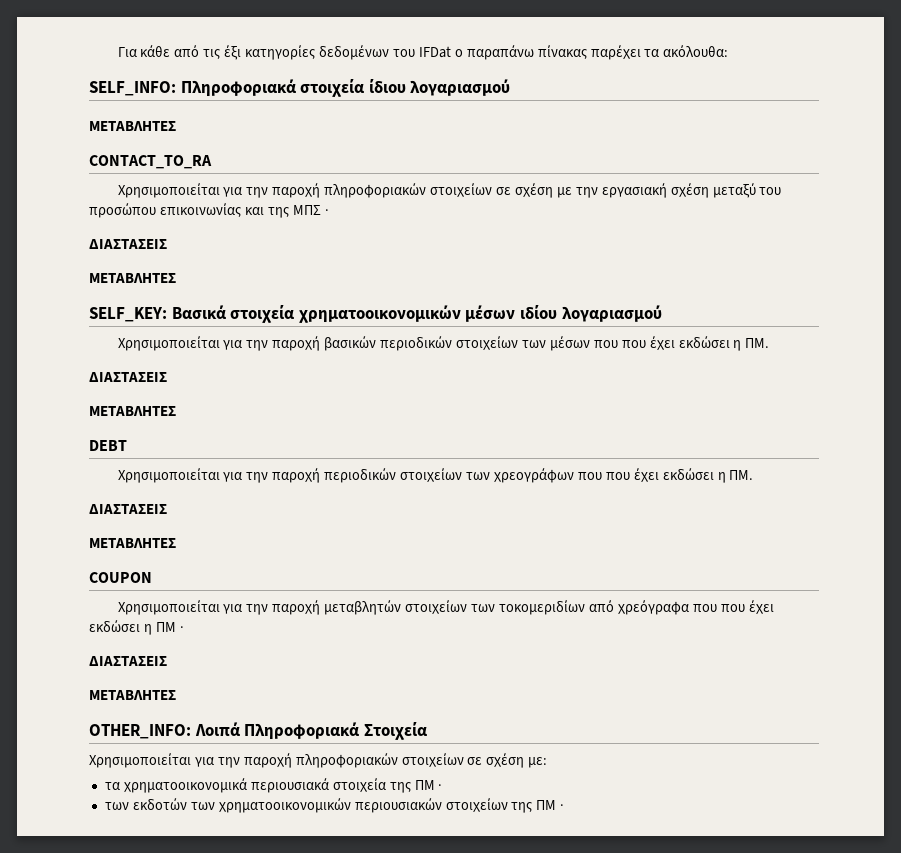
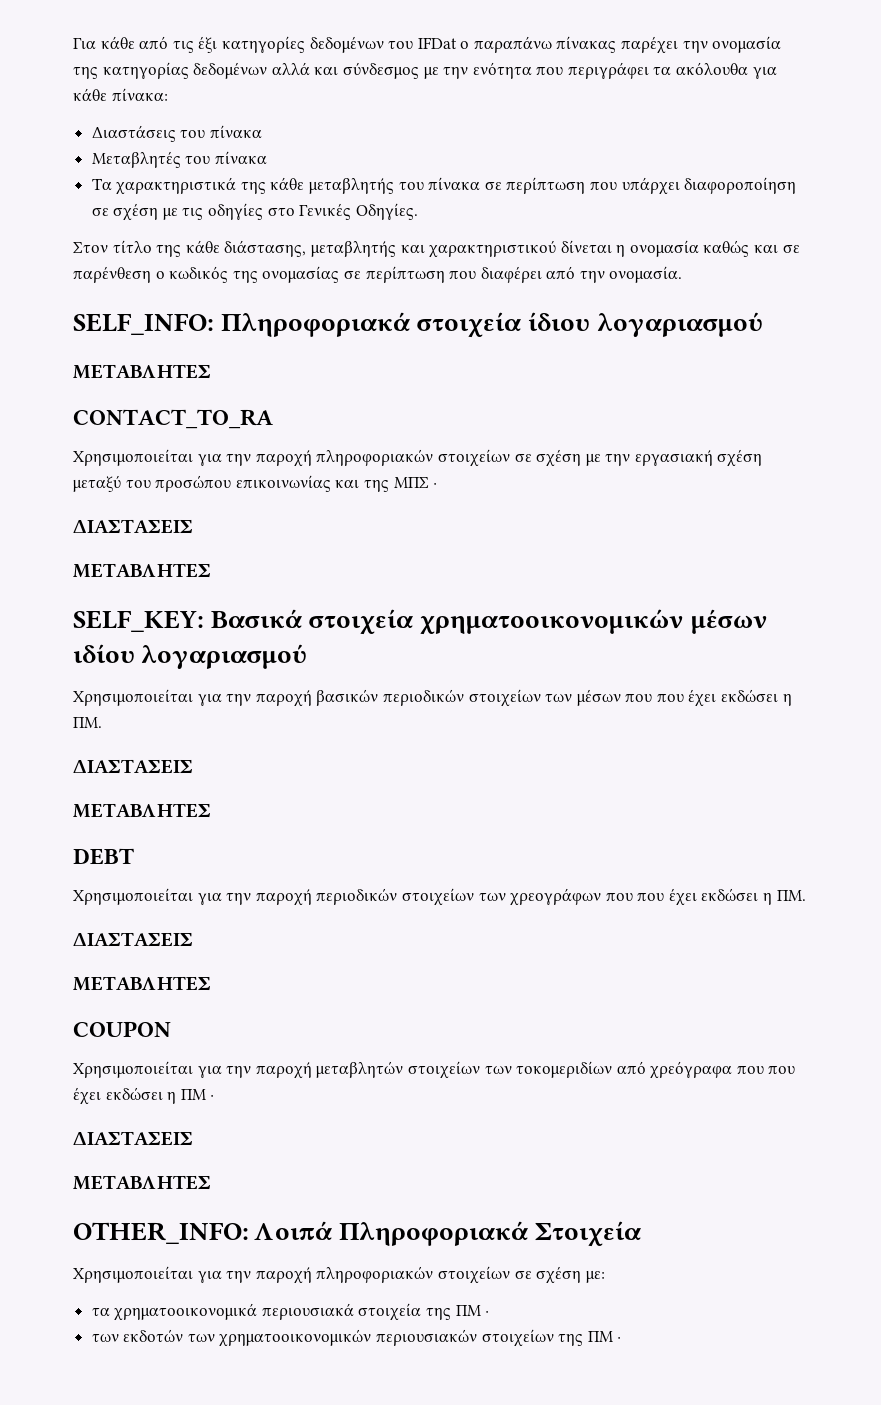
[644,45,729,57] τα ακόλουθα: -> [682,36,782,53] [73,62,777,79] [73,88,168,101] [91,125,262,142] [91,151,267,168] [91,177,797,195] [91,203,418,221] [73,240,800,258] [73,266,683,283] την ονομασία της κατηγορίας δεδομένων αλλά και σύνδεσμος με την ενότητα που περιγράφει τα ακόλουθα για κάθε πίνακα: // Διαστάσεις του πίνακα // Μεταβλητές του πίνακα // Τα χαρακτηριστικά της κάθε μεταβλητής του πίνακα σε περίπτωση που υπάρχει διαφοροποίηση σε σχέση με τις οδηγίες στο Γενικές Οδηγίες. // Στον τίτλο της κάθε διάστασης, μεταβλητής και χαρακτηριστικού δίνεται η ονομασία καθώς και σε παρένθεση ο κωδικός της ονομασίας σε περίπτωση που διαφέρει από την ονομασία.

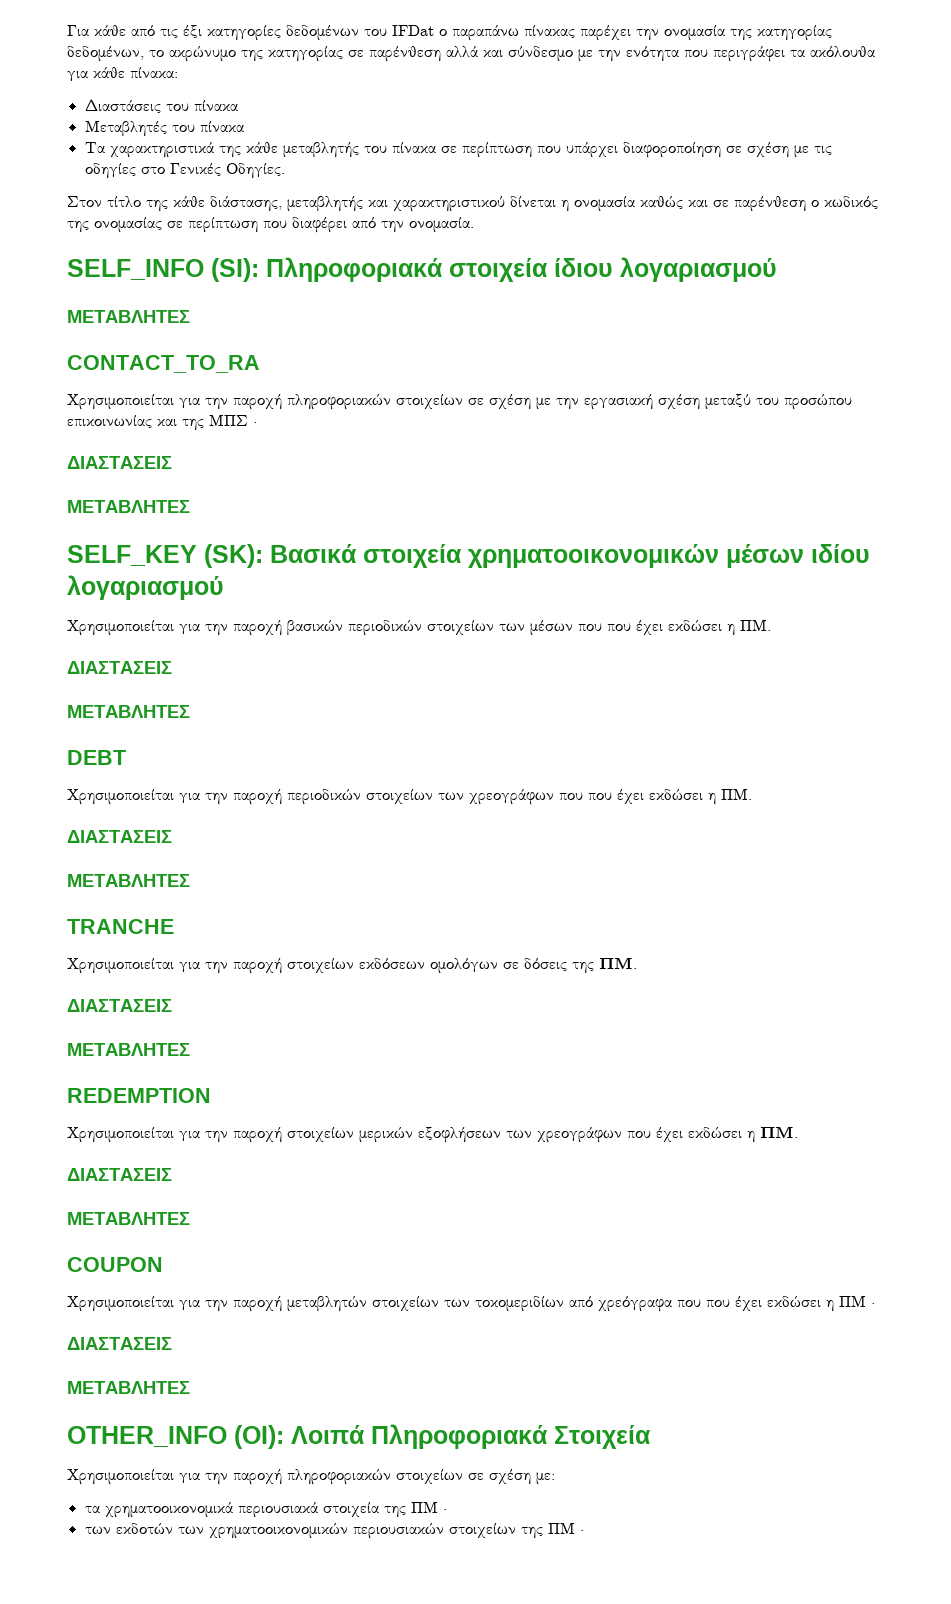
[193,62,268,79] δεδομένων -> [67,46,441,62] δεδομένων, το ακρώνυμο της κατηγορίας σε παρένθεση
[342,62,419,79] σύνδεσμος -> [508,46,573,62] σύνδεσμο
[73,313,214,335] SELF_INFO: -> [67,258,259,282] SELF_INFO (SI):
[73,610,204,632] SELF_KEY: -> [67,544,263,568] SELF_KEY (SK):
(211, 983) none -> [67,919,174,934] [67,957,637,974] [67,999,172,1012] [67,1043,190,1056] [67,1088,211,1103] [67,1126,798,1143] [67,1168,172,1181] [67,1212,190,1225] // TRANCHE // Χρησιμοποιείται για την παροχή στοιχείων εκδόσεων ομολόγων σε δόσεις της ΠΜ. // ΔΙΑΣΤΑΣΕΙΣ // ΜΕΤΑΒΛΗΤΕΣ // REDEMPTION // Χρησιμοποιείται για την παροχή στοιχείων μερικών εξοφλήσεων των χρεογράφων που έχει εκδώσει η ΠΜ. // ΔΙΑΣΤΑΣΕΙΣ // ΜΕΤΑΒΛΗΤΕΣ
[73,1222,249,1244] OTHER_INFO: -> [67,1425,284,1449] OTHER_INFO (OI):

